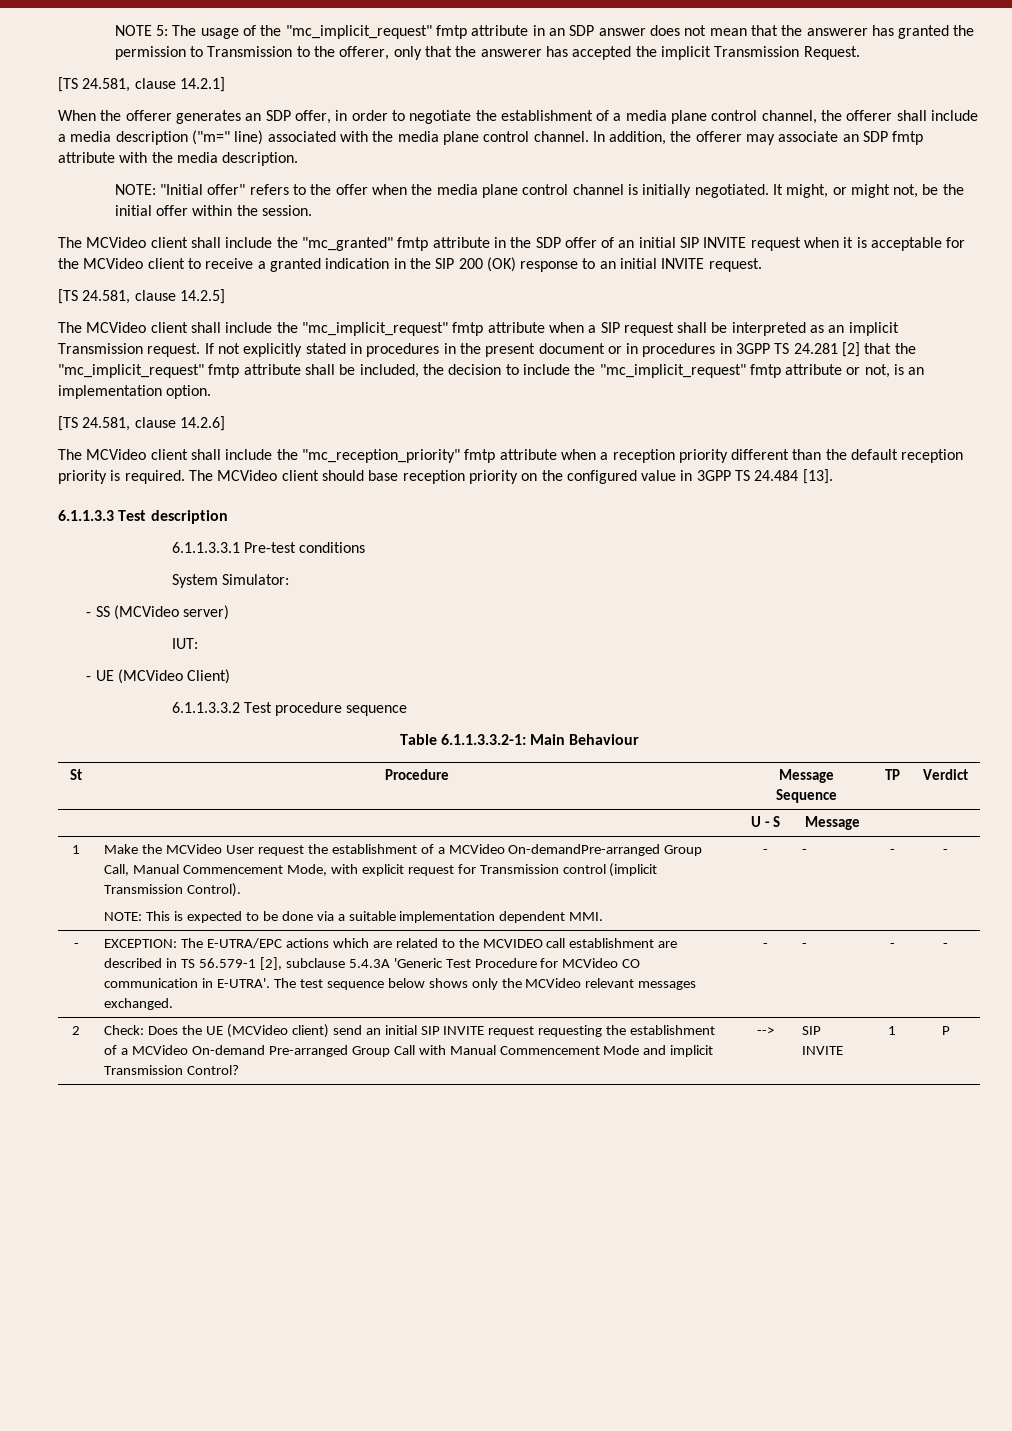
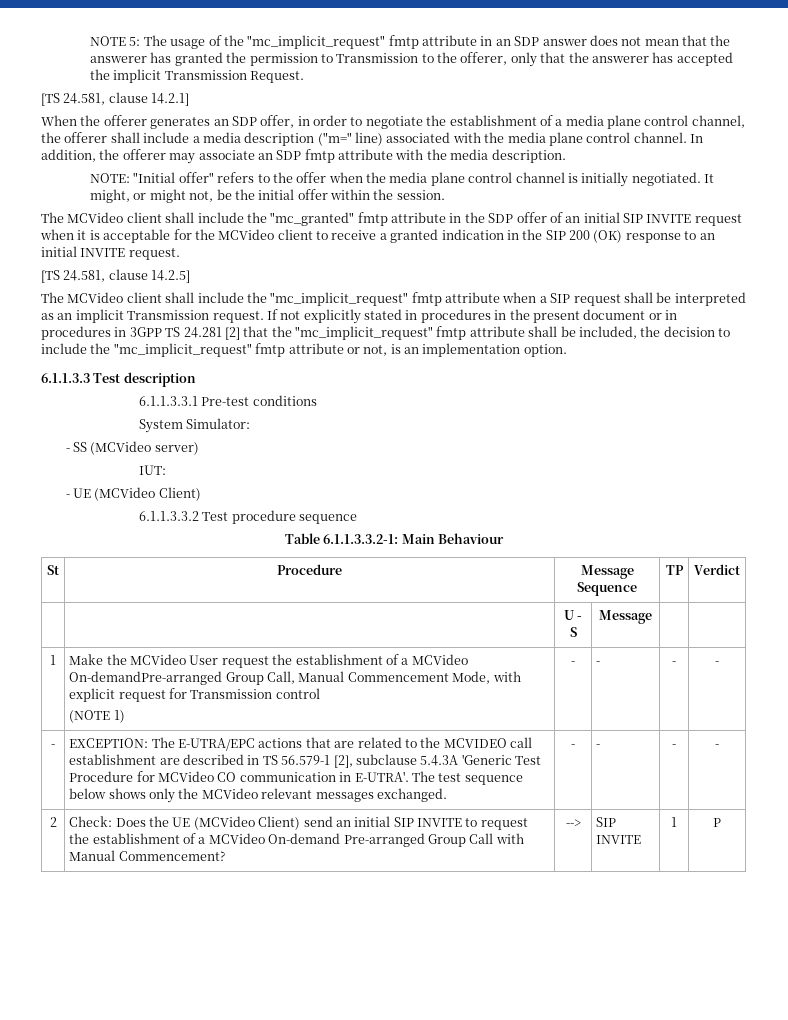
[58,416,225,431] [58,449,964,463] [58,469,833,484] // [TS 24.581, clause 14.2.6] // The MCVideo client shall include the "mc_reception_priority" fmtp attribute when a reception priority different than the default reception priority is required. The MCVideo client should base reception priority on the configured value in 3GPP TS 24.484 [13]. -> (567, 350) none
[609,863,658,877] [104,883,242,897] [104,911,604,923] (implicit Transmission Control). // NOTE: This is expected to be done via a suitable implementation dependent MMI. -> [69,710,125,723] // (NOTE 1)
[332,938,369,948] which -> [305,737,331,748] that
[291,1024,329,1038] client) -> [258,816,301,830] Client)
[488,1025,603,1037] request requesting -> [465,818,528,830] to request
[499,1045,714,1057] [104,1065,240,1075] Commencement Mode and implicit Transmission Control? -> [118,851,225,861] Commencement?

